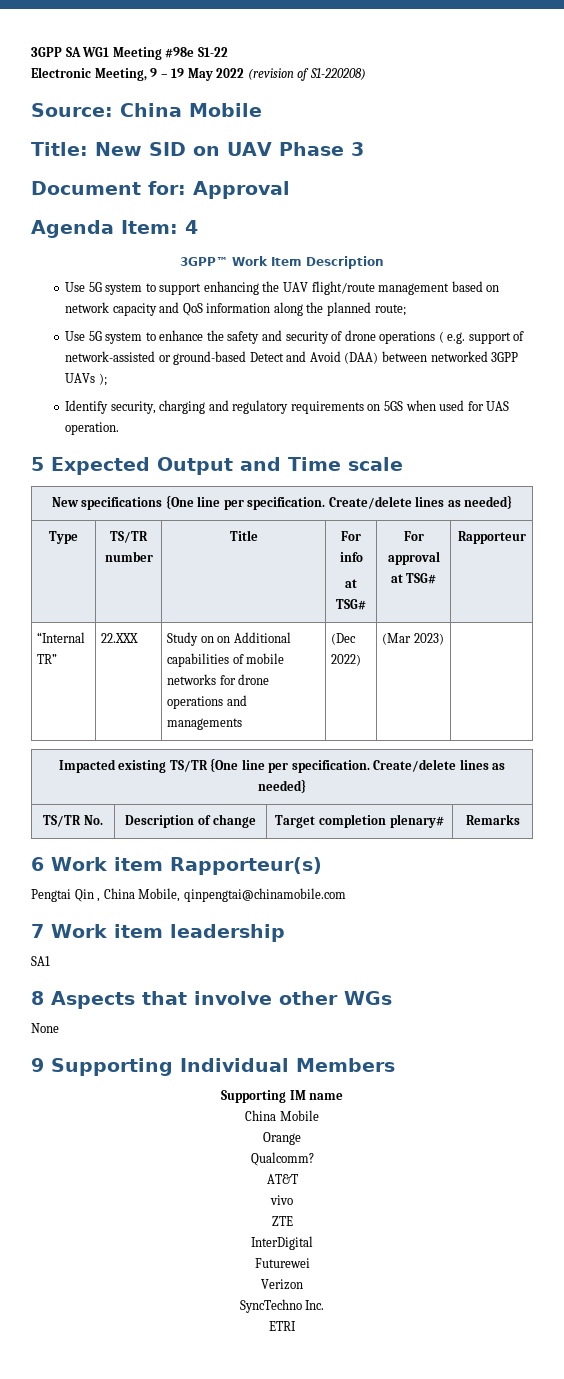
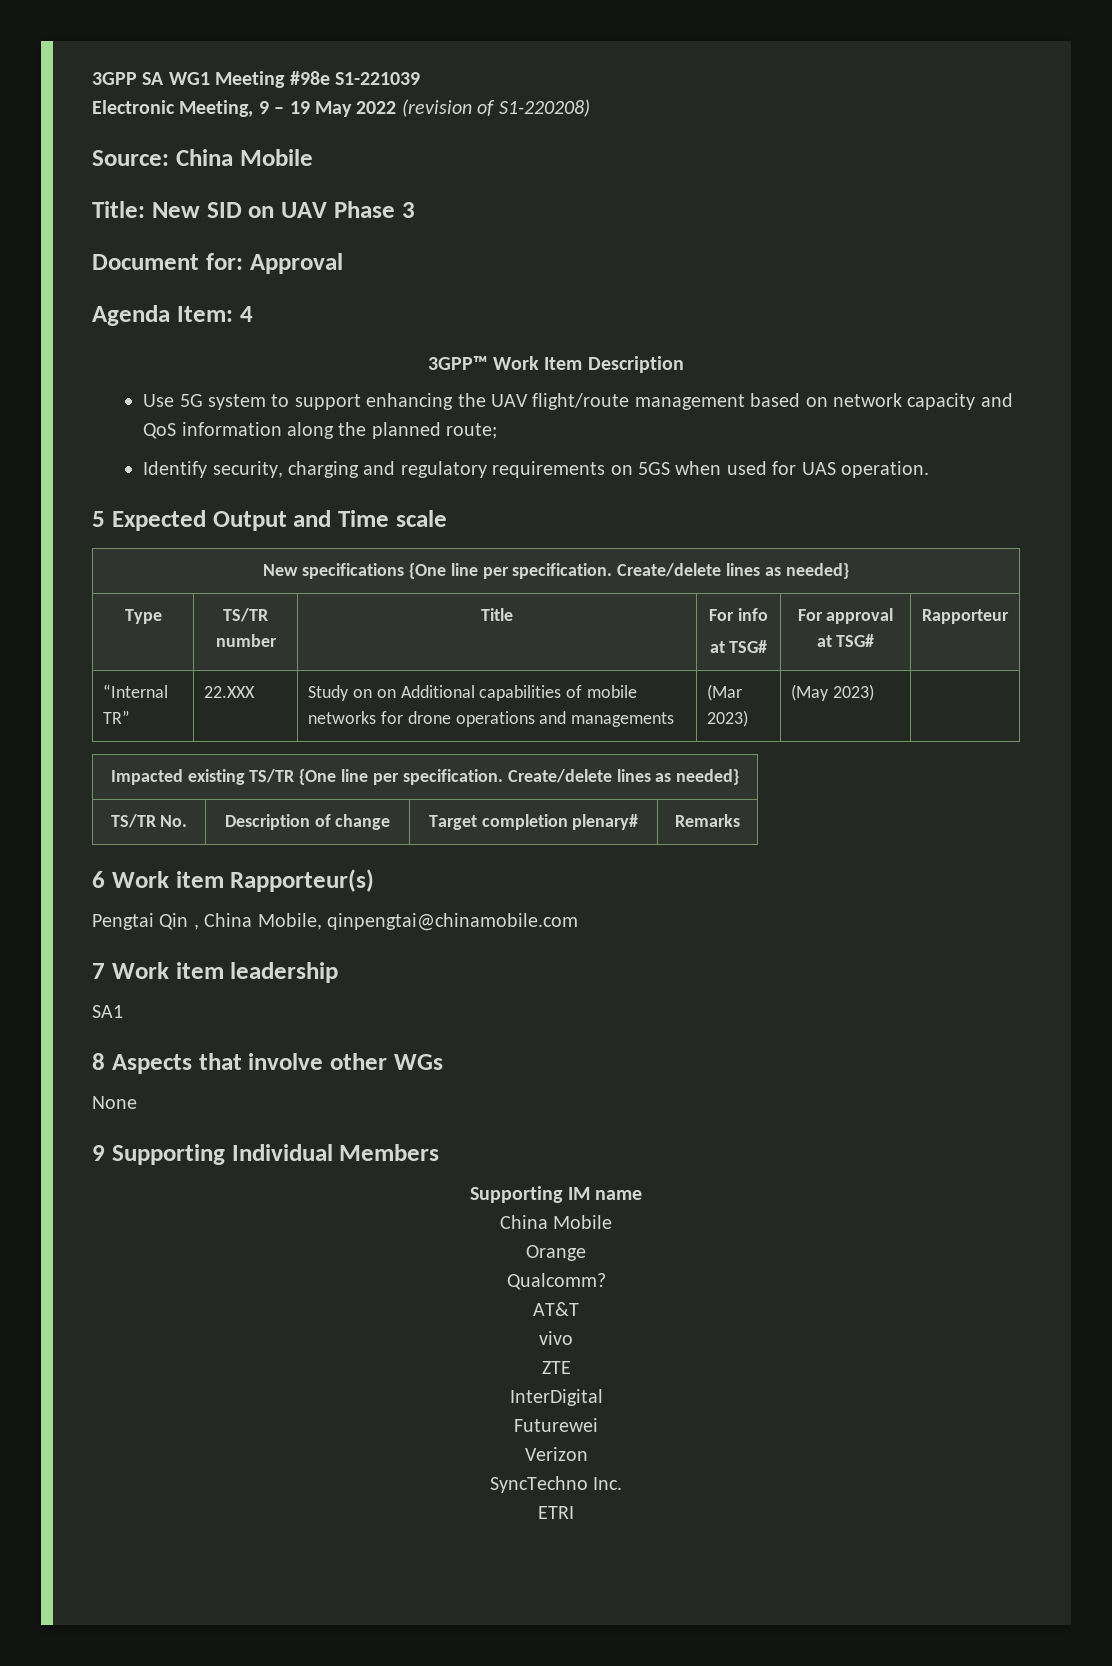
[197,47,228,57] S1-22 -> [335,72,420,85] S1-221039
[65,330,525,344] [65,351,519,365] [65,373,107,386] // Use 5G system to enhance the safety and security of drone operations ( e.g. support of network-assisted or ground-based Detect and Avoid (DAA) between networked 3GPP UAVs ); -> (498, 431) none
[331,633,357,645] [331,654,362,666] [382,633,412,645] (Dec 2022) | (Mar -> [706,684,742,701] [706,710,748,727] [790,684,829,701] (Mar 2023) | (May

